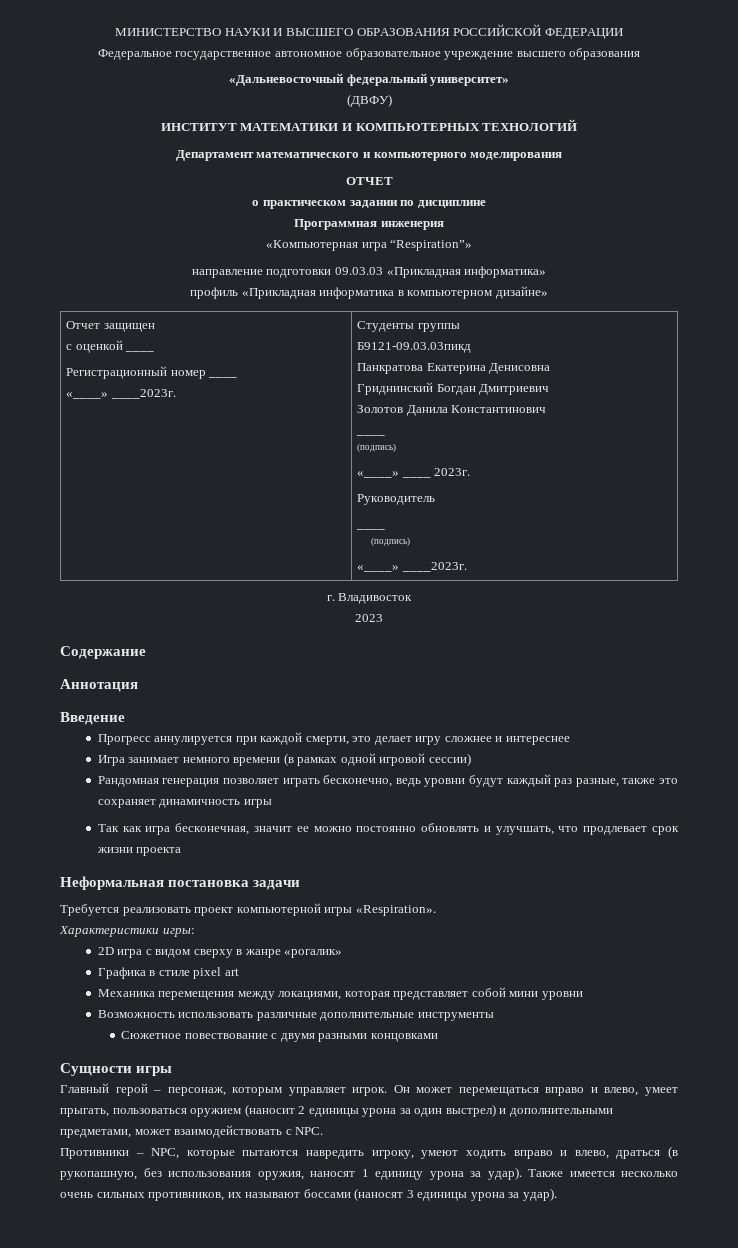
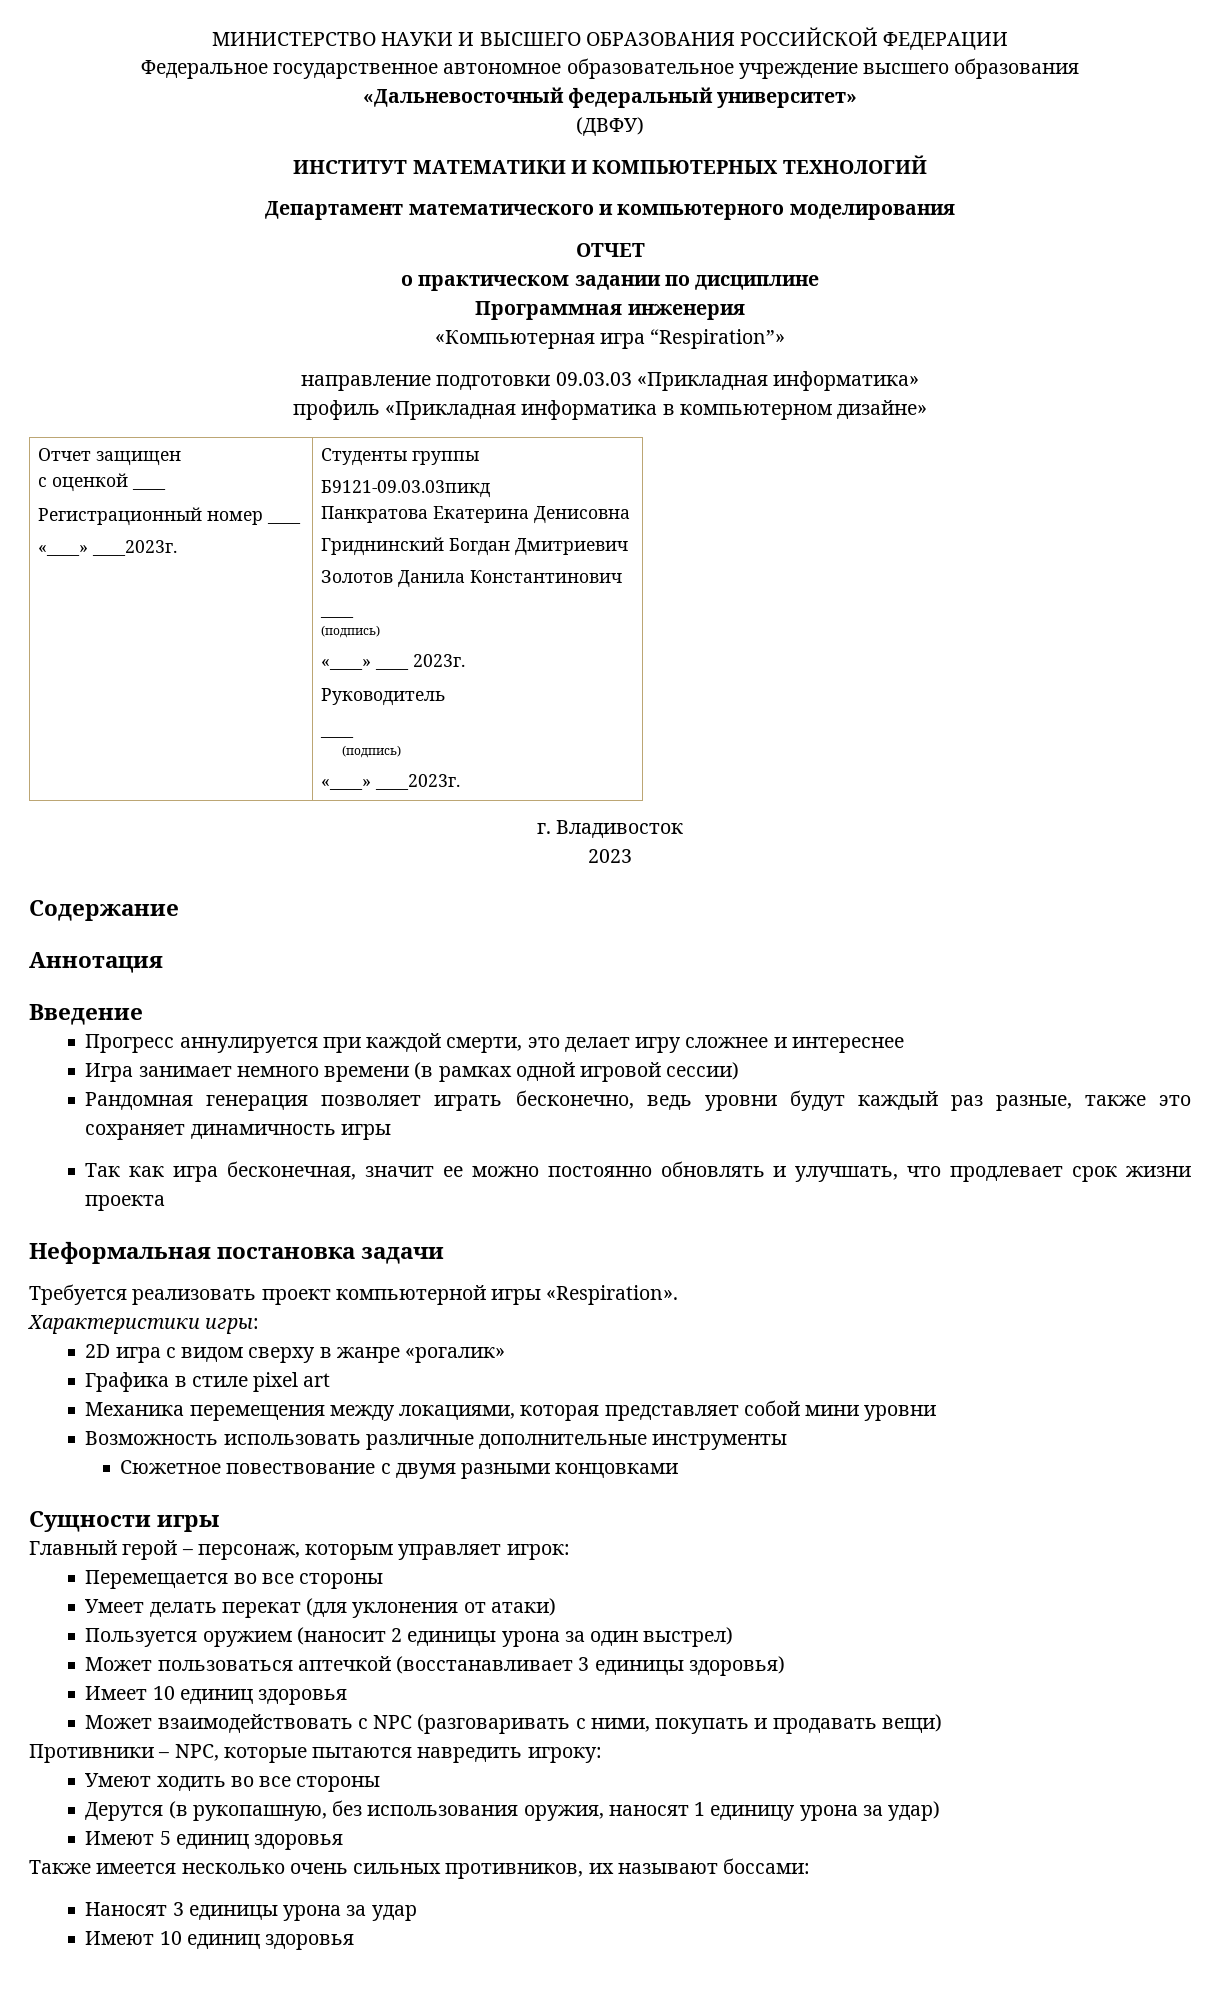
[352,1085,679,1096] [60,1108,187,1117] игрок. Он может перемещаться вправо и влево, умеет прыгать, пользоваться -> [506,1544,570,1560] [85,1570,384,1589] [85,1598,556,1618] [85,1628,198,1647] игрок: // Перемещается во все стороны // Умеет делать перекат (для уклонения от атаки) // Пользуется
[499,1108,613,1117] [60,1125,324,1138] и дополнительными предметами, может взаимодействовать с NPC. -> [85,1656,785,1676] [85,1686,348,1705] [85,1714,942,1734] // Может пользоваться аптечкой (восстанавливает 3 единицы здоровья) // Имеет 10 единиц здоровья // Может взаимодействовать с NPC (разговаривать с ними, покупать и продавать вещи)
[371,1150,661,1159] игроку, умеют ходить вправо и влево, драться -> [527,1747,602,1763] [85,1773,381,1792] [85,1802,164,1821] игроку: // Умеют ходить во все стороны // Дерутся
[487,1167,522,1180] удар). -> [888,1801,941,1821] [85,1831,344,1850] удар) // Имеют 5 единиц здоровья //
[303,1188,404,1201] боссами (наносят -> [723,1858,811,1874] [85,1902,168,1916] боссами: // Наносят
[522,1188,557,1201] удар). -> [371,1905,417,1921] [85,1931,355,1950] удар // Имеют 10 единиц здоровья

